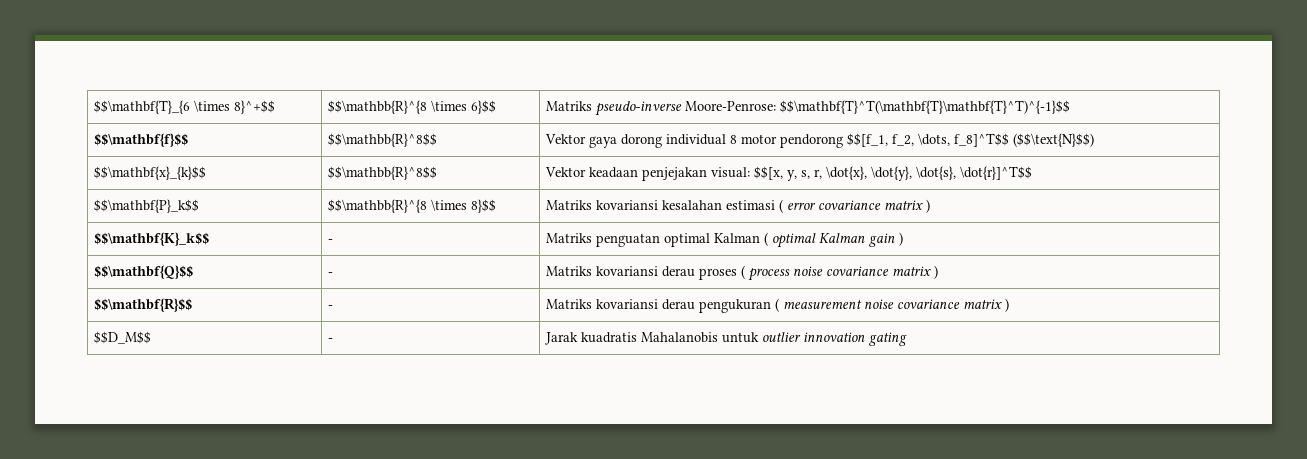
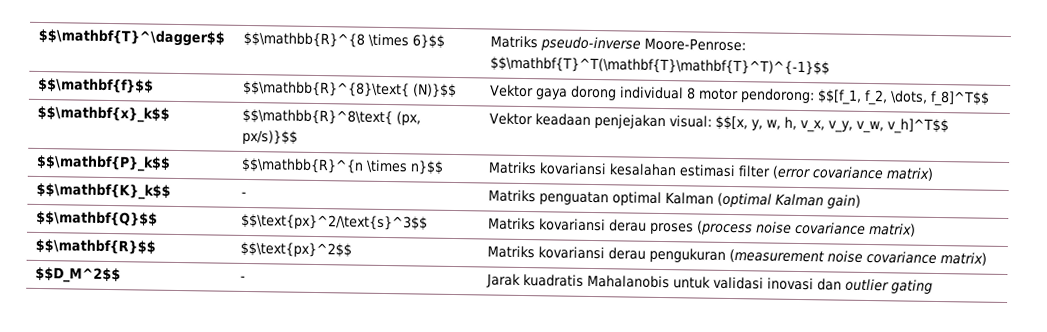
[93,100,275,114] $$\mathbf{T}_{6 \times 8}^+$$ -> [38,28,226,47] $$\mathbf{T}^\dagger$$
[327,133,437,147] $$\mathbb{R}^8$$ -> [243,80,458,99] $$\mathbb{R}^{8}\text{ (N)}$$
[779,134,843,148] pendorong -> [740,88,816,104] pendorong:
[1012,133,1094,147] [93,166,206,180] [327,166,437,180] ($$\text{N}$$) // $$\mathbf{x}_{k}$$ | $$\mathbb{R}^8$$ -> [37,105,171,123] [242,108,422,126] [242,129,299,145] // $$\mathbf{x}_k$$ | $$\mathbb{R}^8\text{ (px, px/s)}$$
[800,166,1032,181] [93,199,199,213] [327,199,496,213] s, r, \dot{x}, \dot{y}, \dot{s}, \dot{r}]^T$$ // $$\mathbf{P}_k$$ | $$\mathbb{R}^{8 \times 8}$$ -> [766,116,950,135] [36,154,172,172] [241,157,445,175] w, h, v_x, v_y, v_w, v_h]^T$$ // $$\mathbf{P}_k$$ | $$\mathbb{R}^{n \times n}$$
[778,199,930,213] ( error covariance matrix ) -> [738,165,935,181] filter (error covariance matrix)
[763,232,903,248] ( optimal Kalman gain ) -> [717,192,862,209] (optimal Kalman gain)
[327,272,333,276] - -> [241,213,429,231] $$\text{px}^2/\text{s}^3$$
[740,265,938,281] ( process noise covariance matrix ) -> [697,220,917,237] (process noise covariance matrix)
[327,305,333,309] - -> [240,241,353,258] $$\text{px}^2$$
[774,298,1009,312] [93,331,151,344] ( measurement noise covariance matrix ) // $$D_M$$ -> [729,248,988,266] [35,266,122,284] (measurement noise covariance matrix) // $$D_M^2$$
[761,332,865,342] outlier innovation -> [713,276,890,292] validasi inovasi dan outlier

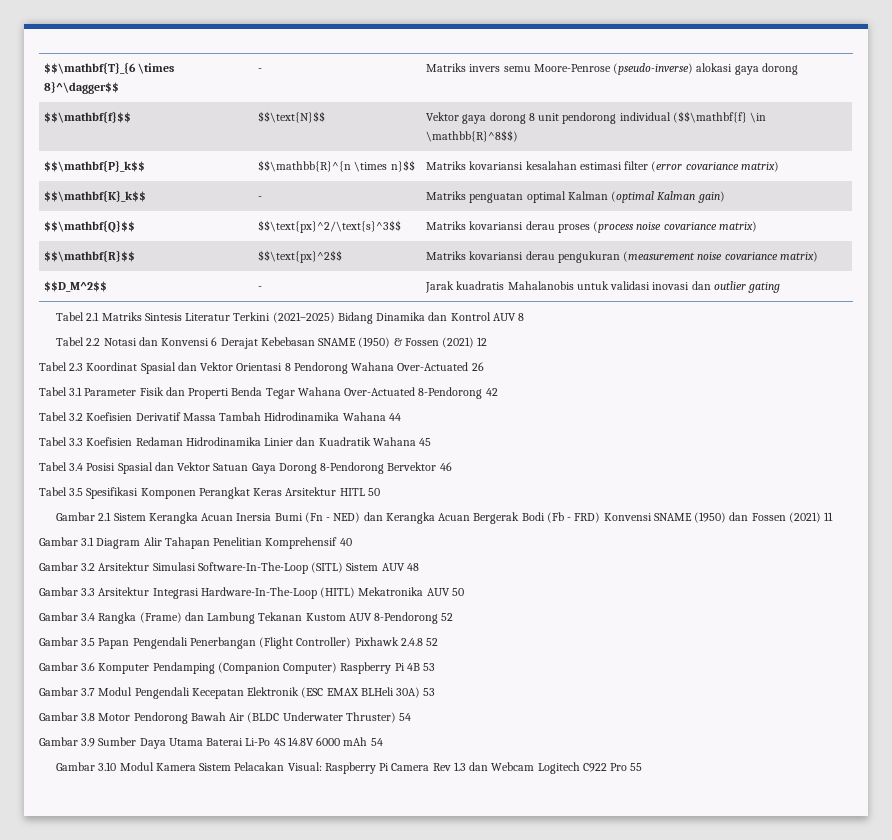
[38,28,226,47] [243,31,446,49] [490,35,747,52] [490,56,831,76] $$\mathbf{T}^\dagger$$ | $$\mathbb{R}^{8 \times 6}$$ | Matriks pseudo-inverse Moore-Penrose: $$\mathbf{T}^T(\mathbf{T}\mathbf{T}^T)^{-1}$$ -> [44,62,175,74] [44,81,120,94] [258,68,263,72] [426,63,798,75] $$\mathbf{T}_{6 \times 8}^\dagger$$ | - | Matriks invers semu Moore-Penrose (pseudo-inverse) alokasi gaya dorong
[243,80,458,99] $$\mathbb{R}^{8}\text{ (N)}$$ -> [258,111,326,123] $$\text{N}$$
[619,86,991,107] [37,105,171,123] [242,108,422,126] [242,129,299,145] [489,112,950,135] individual 8 motor pendorong: $$[f_1, f_2, \dots, f_8]^T$$ // $$\mathbf{x}_k$$ | $$\mathbb{R}^8\text{ (px, px/s)}$$ | Vektor keadaan penjejakan visual: $$[x, y, w, h, v_x, v_y, v_w, v_h]^T$$ -> [528,111,767,124] [426,130,519,142] 8 unit pendorong individual ($$\mathbf{f} \in \mathbb{R}^8$$)
(934, 286) none -> [56,312,525,324] [56,337,488,349] [39,362,484,374] [39,387,498,399] [39,412,401,421] [39,437,432,446] [39,462,452,474] [39,487,380,499] [56,512,833,524] [39,537,352,549] [39,562,419,574] [39,587,464,599] [39,612,454,624] [39,637,439,649] [39,662,436,674] [39,687,436,699] [39,712,412,724] [39,737,383,749] [56,762,643,774] // Tabel 2.1 Matriks Sintesis Literatur Terkini (2021–2025) Bidang Dinamika dan Kontrol AUV 8 // Tabel 2.2 Notasi dan Konvensi 6 Derajat Kebebasan SNAME (1950) & Fossen (2021) 12 // Tabel 2.3 Koordinat Spasial dan Vektor Orientasi 8 Pendorong Wahana Over-Actuated 26 // Tabel 3.1 Parameter Fisik dan Properti Benda Tegar Wahana Over-Actuated 8-Pendorong 42 // Tabel 3.2 Koefisien Derivatif Massa Tambah Hidrodinamika Wahana 44 // Tabel 3.3 Koefisien Redaman Hidrodinamika Linier dan Kuadratik Wahana 45 // Tabel 3.4 Posisi Spasial dan Vektor Satuan Gaya Dorong 8-Pendorong Bervektor 46 // Tabel 3.5 Spesifikasi Komponen Perangkat Keras Arsitektur HITL 50 // Gambar 2.1 Sistem Kerangka Acuan Inersia Bumi (Fn - NED) dan Kerangka Acuan Bergerak Bodi (Fb - FRD) Konvensi SNAME (1950) dan Fossen (2021) 11 // Gambar 3.1 Diagram Alir Tahapan Penelitian Komprehensif 40 // Gambar 3.2 Arsitektur Simulasi Software-In-The-Loop (SITL) Sistem AUV 48 // Gambar 3.3 Arsitektur Integrasi Hardware-In-The-Loop (HITL) Mekatronika AUV 50 // Gambar 3.4 Rangka (Frame) dan Lambung Tekanan Kustom AUV 8-Pendorong 52 // Gambar 3.5 Papan Pengendali Penerbangan (Flight Controller) Pixhawk 2.4.8 52 // Gambar 3.6 Komputer Pendamping (Companion Computer) Raspberry Pi 4B 53 // Gambar 3.7 Modul Pengendali Kecepatan Elektronik (ESC EMAX BLHeli 30A) 53 // Gambar 3.8 Motor Pendorong Bawah Air (BLDC Underwater Thruster) 54 // Gambar 3.9 Sumber Daya Utama Baterai Li-Po 4S 14.8V 6000 mAh 54 // Gambar 3.10 Modul Kamera Sistem Pelacakan Visual: Raspberry Pi Camera Rev 1.3 dan Webcam Logitech C922 Pro 55

